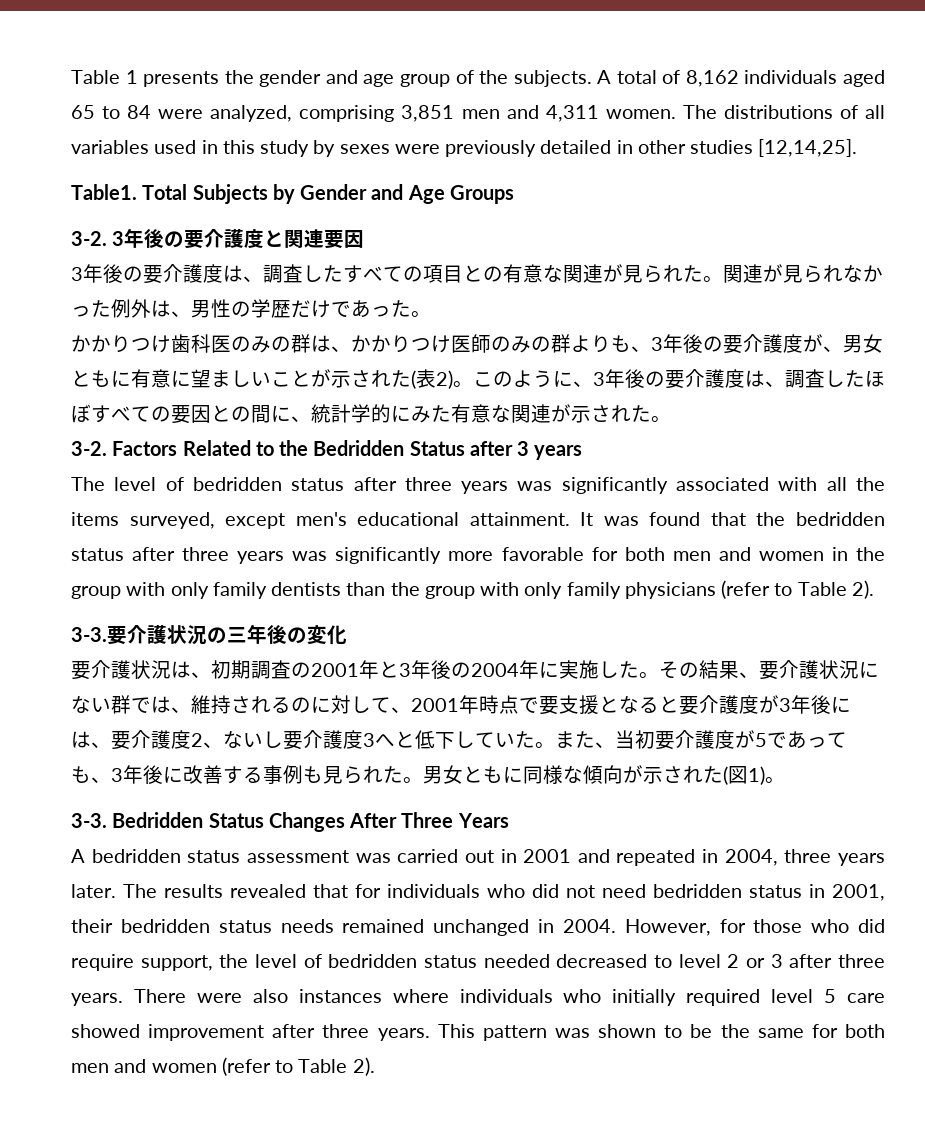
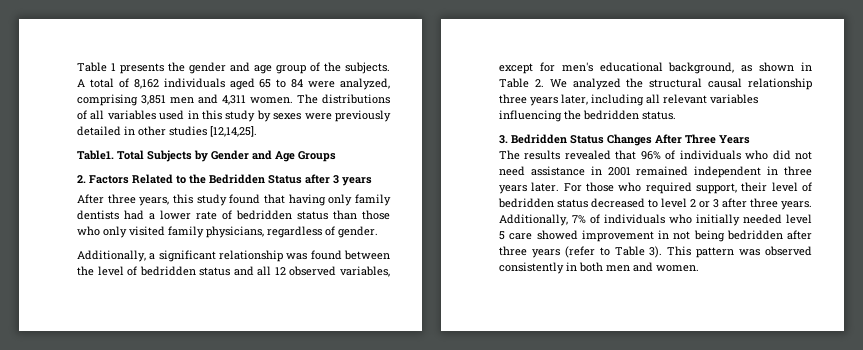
[71,228,365,249] [71,264,883,284] [71,299,431,318] [71,334,883,354] [71,369,885,389] [71,404,671,424] [71,441,107,456] 3-2. 3年後の要介護度と関連要因 // 3年後の要介護度は、調査したすべての項目との有意な関連が見られた。関連が見られなかった例外は、男性の学歴だけであった。 // かかりつけ歯科医のみの群は、かかりつけ医師のみの群よりも、3年後の要介護度が、男女ともに有意に望ましいことが示された(表2)。このように、3年後の要介護度は、調査したほぼすべての要因との間に、統計学的にみた有意な関連が示された。 // 3-2. -> [77,175,86,183] 2.
[71,477,885,494] [71,512,885,529] [71,547,885,564] [71,580,874,599] [71,624,347,645] [71,660,879,680] [71,695,851,715] [71,730,847,750] [71,765,785,785] [71,813,107,828] The level of bedridden status after three years was significantly associated with all the items surveyed, except men's educational attainment. It was found that the bedridden status after three years was significantly more favorable for both men and women in the group with only family dentists than the group with only family physicians (refer to Table 2). // 3-3.要介護状況の三年後の変化 // 要介護状況は、初期調査の2001年と3年後の2004年に実施した。その結果、要介護状況にない群では、維持されるのに対して、2001年時点で要支援となると要介護度が3年後には、要介護度2、ないし要介護度3へと低下していた。また、当初要介護度が5であっても、3年後に改善する事例も見られた。男女ともに同様な傾向が示された(図1)。 // 3-3. -> [77,194,391,206] [77,210,390,220] [77,226,378,238] [77,250,390,262] [77,266,390,277] [499,62,812,74] [499,78,812,90] [499,94,758,106] [499,110,676,122] [499,135,508,144] After three years, this study found that having only family dentists had a lower rate of bedridden status than those who only visited family physicians, regardless of gender. // Additionally, a significant relationship was found between the level of bedridden status and all 12 observed variables, except for men's educational background, as shown in Table 2. We analyzed the structural causal relationship three years later, including all relevant variables influencing the bedridden status. // 3.
[71,849,885,866] [71,884,116,898] A bedridden status assessment was carried out in 2001 and repeated in 2004, three years later. -> (750, 139) none
[355,884,381,898] for -> [640,150,676,160] 96% of
[653,884,885,901] [71,919,886,936] [71,954,550,971] bedridden status in 2001, their bedridden status needs remained unchanged in 2004. However, for those who did require support, the level of bedridden status needed -> [530,166,812,178] [499,182,812,194] [498,198,588,208] assistance in 2001 remained independent in three years later. For those who required support, their level of bedridden status
[133,989,449,1003] There were also instances where -> [499,214,600,226] Additionally, 7% of
[686,989,761,1006] required -> [743,214,782,224] needed
[272,1024,885,1041] [71,1057,375,1076] after three years. This pattern was shown to be the same for both men and women (refer to Table 2). -> [658,230,812,242] [499,246,812,258] [499,262,699,274] in not being bedridden after three years (refer to Table 3). This pattern was observed consistently in both men and women.

